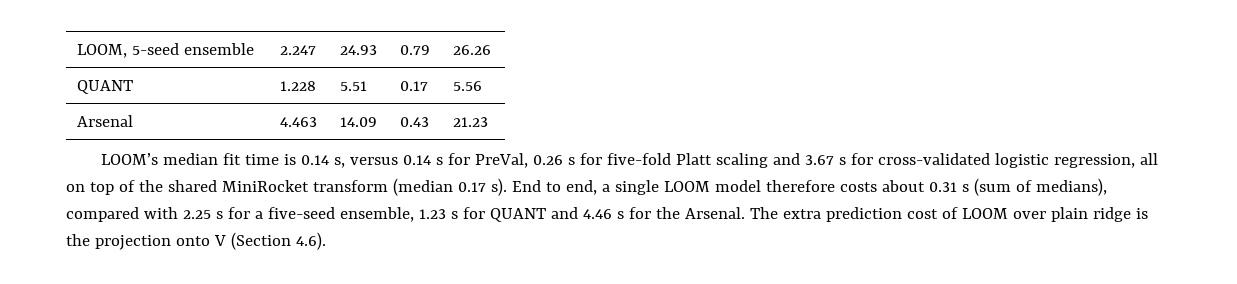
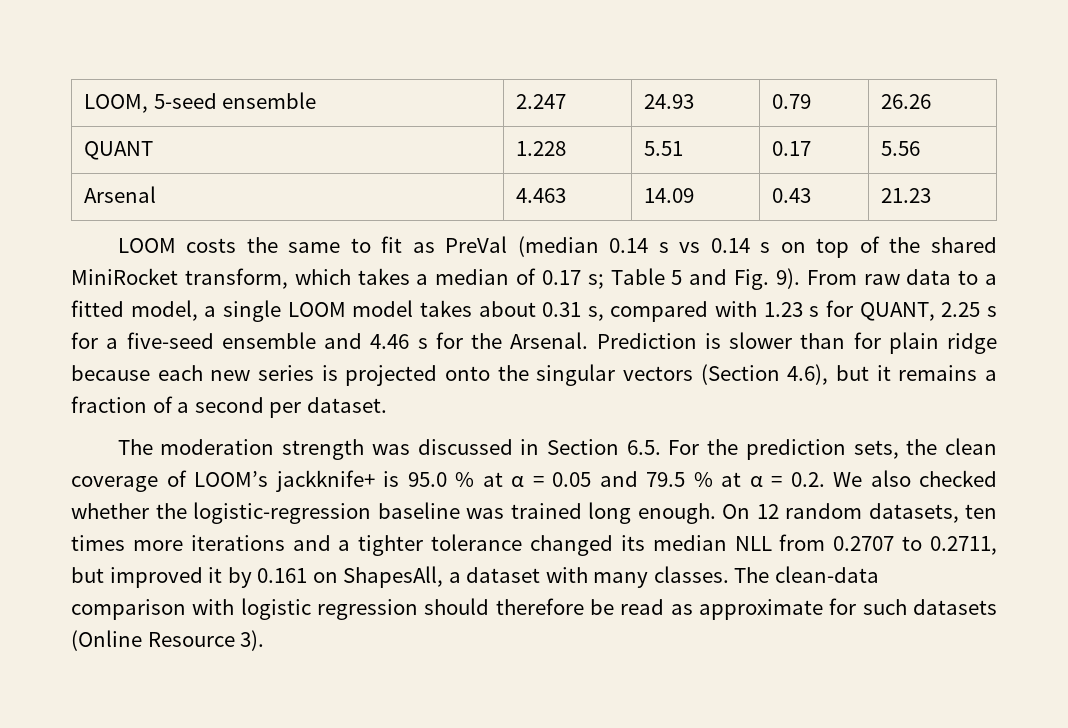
[101,153,1158,168] LOOM’s median fit time is 0.14 s, versus 0.14 s for PreVal, 0.26 s for five-fold Platt scaling and 3.67 s for cross-validated logistic regression, all -> [117,236,771,257] LOOM costs the same to fit as PreVal (median 0.14 s vs 0.14 s
[312,178,1107,196] [66,207,178,222] transform (median 0.17 s). End to end, a single LOOM model therefore costs about 0.31 s (sum of medians), compared with -> [184,268,998,290] [71,300,935,322] transform, which takes a median of 0.17 s; Table 5 and Fig. 9). From raw data to a fitted model, a single LOOM model takes about 0.31 s, compared with 1.23 s for QUANT,
[339,207,546,222] ensemble, 1.23 s for QUANT -> [221,332,316,349] ensemble
[749,207,1148,222] [66,232,326,250] The extra prediction cost of LOOM over plain ridge is the projection onto V (Section 4.6). -> [596,332,997,354] [71,364,997,386] [71,396,387,418] [117,438,997,460] [71,470,997,492] [71,502,997,524] [71,534,998,556] [71,566,879,588] [71,598,998,620] [71,630,265,651] Prediction is slower than for plain ridge because each new series is projected onto the singular vectors (Section 4.6), but it remains a fraction of a second per dataset. // The moderation strength was discussed in Section 6.5. For the prediction sets, the clean coverage of LOOM’s jackknife+ is 95.0 % at α = 0.05 and 79.5 % at α = 0.2. We also checked whether the logistic-regression baseline was trained long enough. On 12 random datasets, ten times more iterations and a tighter tolerance changed its median NLL from 0.2707 to 0.2711, but improved it by 0.161 on ShapesAll, a dataset with many classes. The clean-data comparison with logistic regression should therefore be read as approximate for such datasets (Online Resource 3).

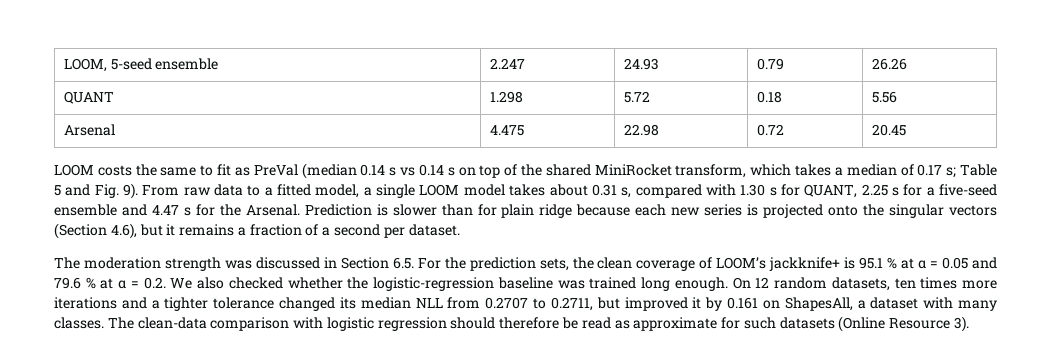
[516,141,567,156] [644,141,684,156] [772,141,812,156] 1.228 | 5.51 | 0.17 -> [489,91,523,103] [623,91,650,103] [756,91,782,103] 1.298 | 5.72 | 0.18
[516,188,567,203] [644,188,695,203] [772,188,812,203] [881,188,932,203] 4.463 | 14.09 | 0.43 | 21.23 -> [489,125,524,136] [623,124,659,136] [756,124,784,136] [871,124,906,136] 4.475 | 22.98 | 0.72 | 20.45
[763,302,803,317] 1.23 -> [740,184,766,196] 1.30
[370,334,410,349] 4.46 -> [151,205,179,215] 4.47
[407,472,447,487] 95.0 -> [859,257,884,269] 95.1
[646,472,685,487] 79.5 -> [54,277,81,289] 79.6

